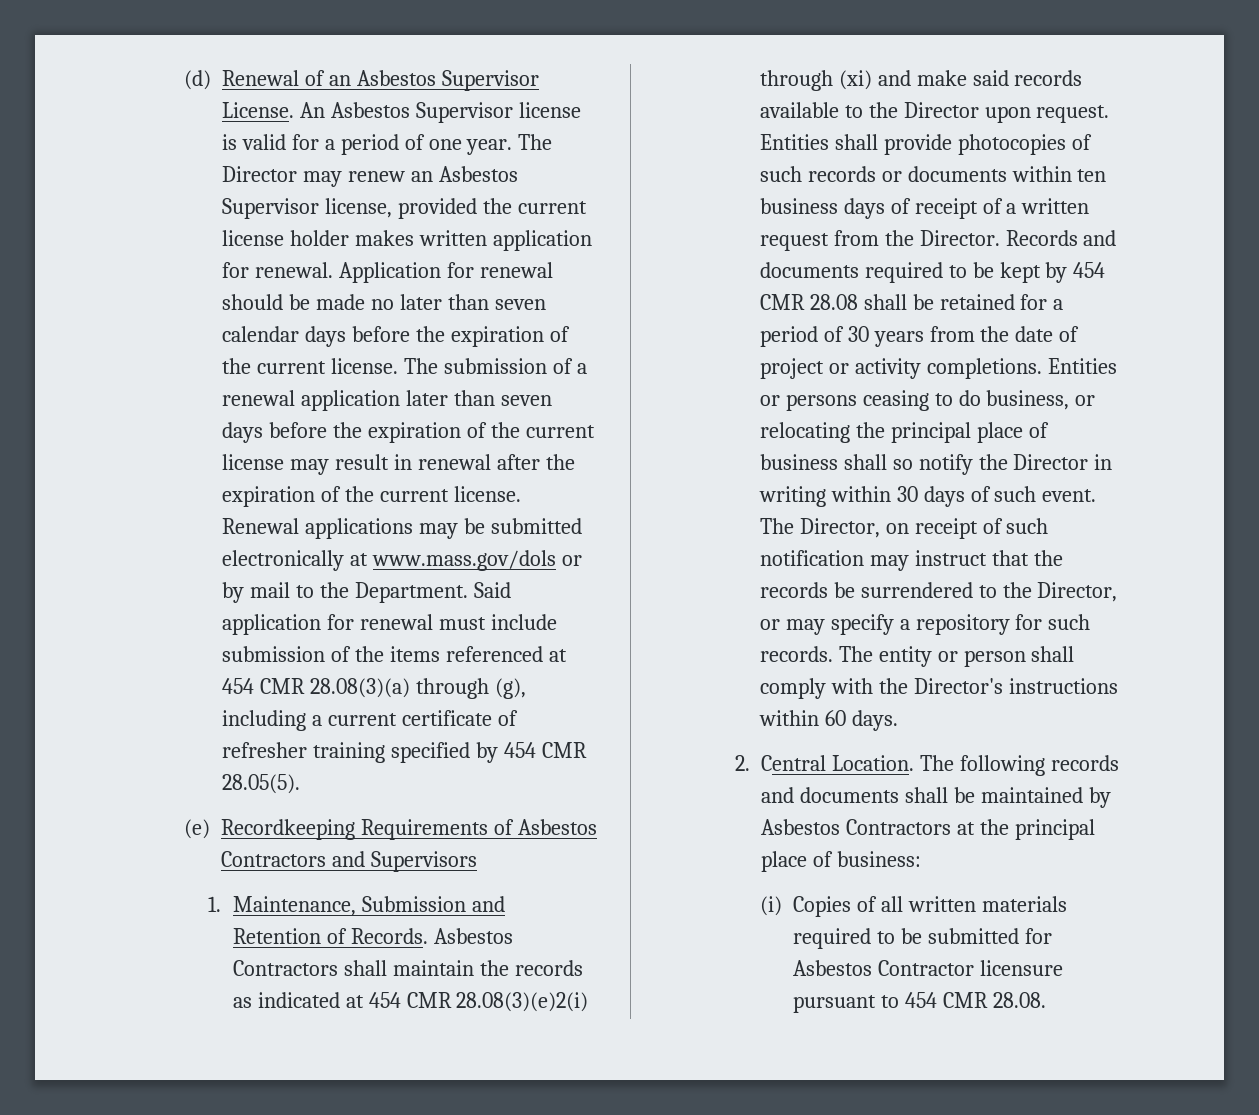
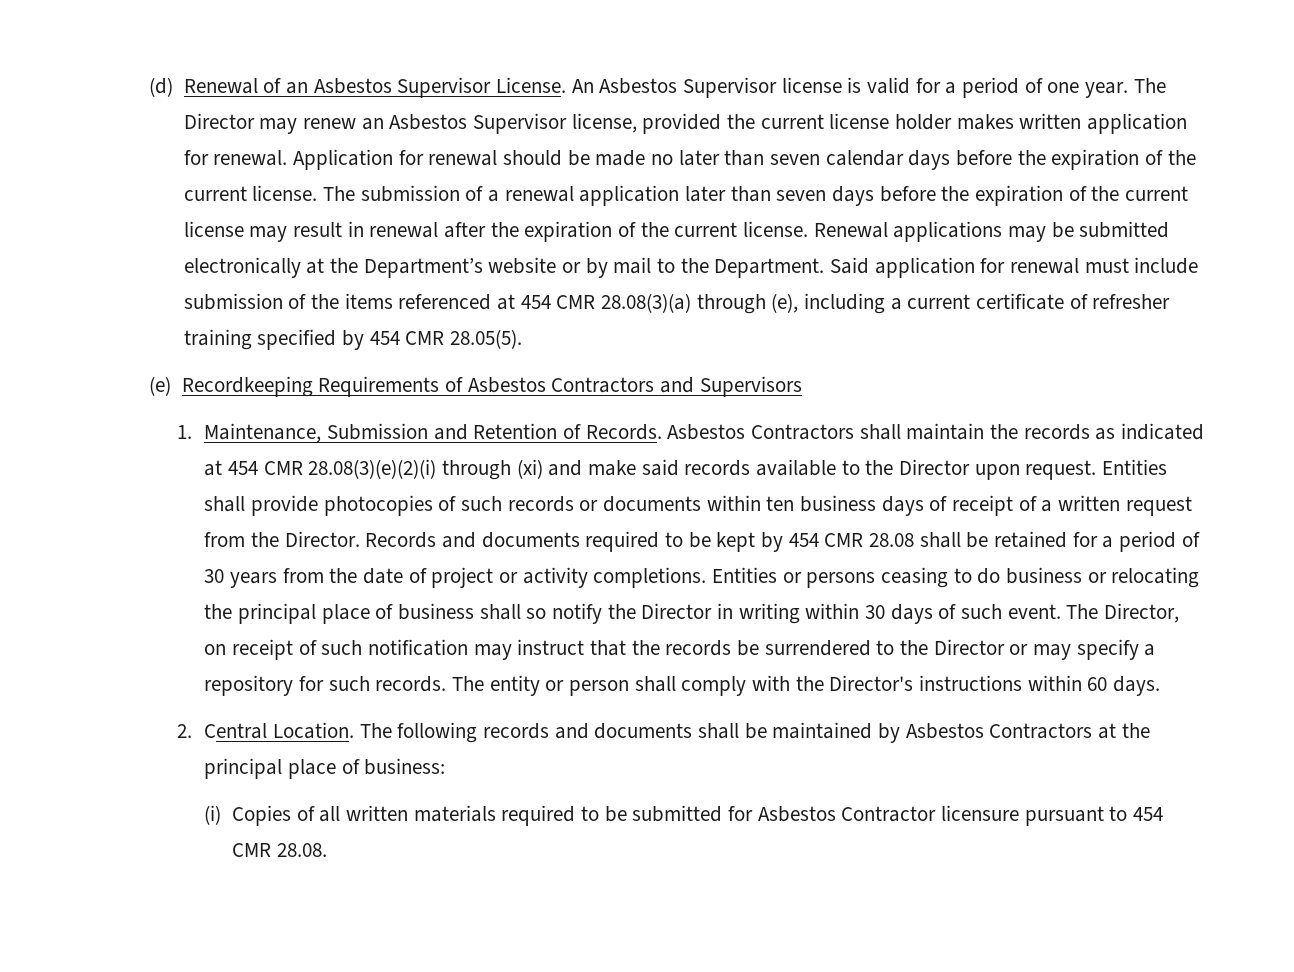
[371,550,556,571] www.mass.gov/dols -> [329,257,557,278] the Department’s website
[494,678,526,699] (g), -> [771,293,799,313] (e),
[456,992,589,1012] 28.08(3)(e)2(i) -> [308,459,437,479] 28.08(3)(e)(2)(i)
[986,390,1070,410] business, -> [1005,567,1082,584] business
[1037,582,1118,602] Director, -> [933,639,1005,655] Director

